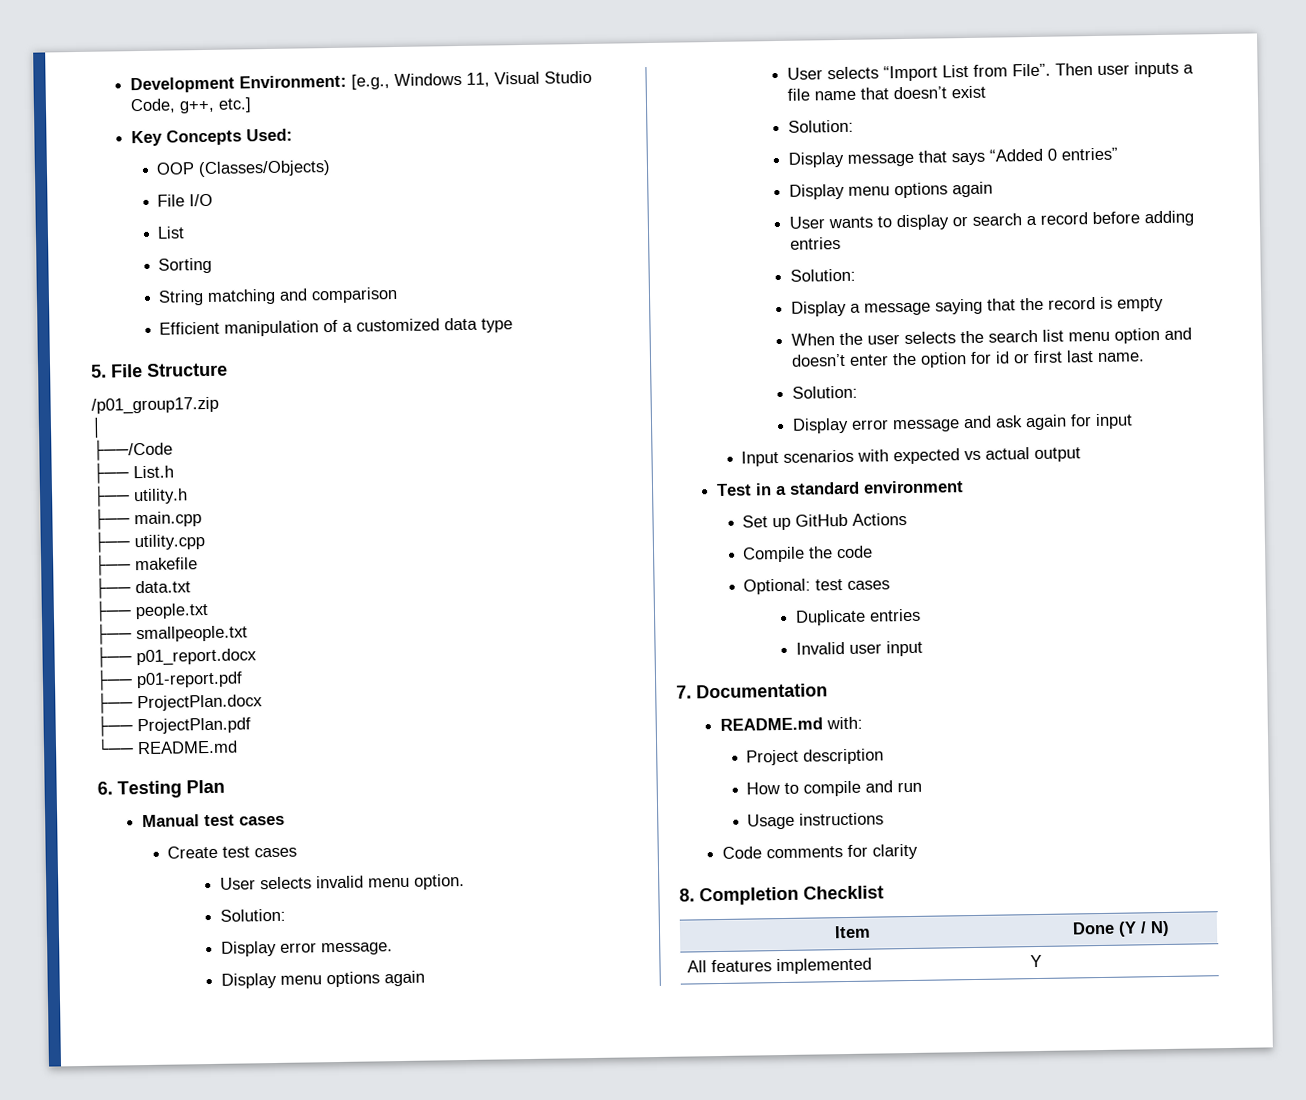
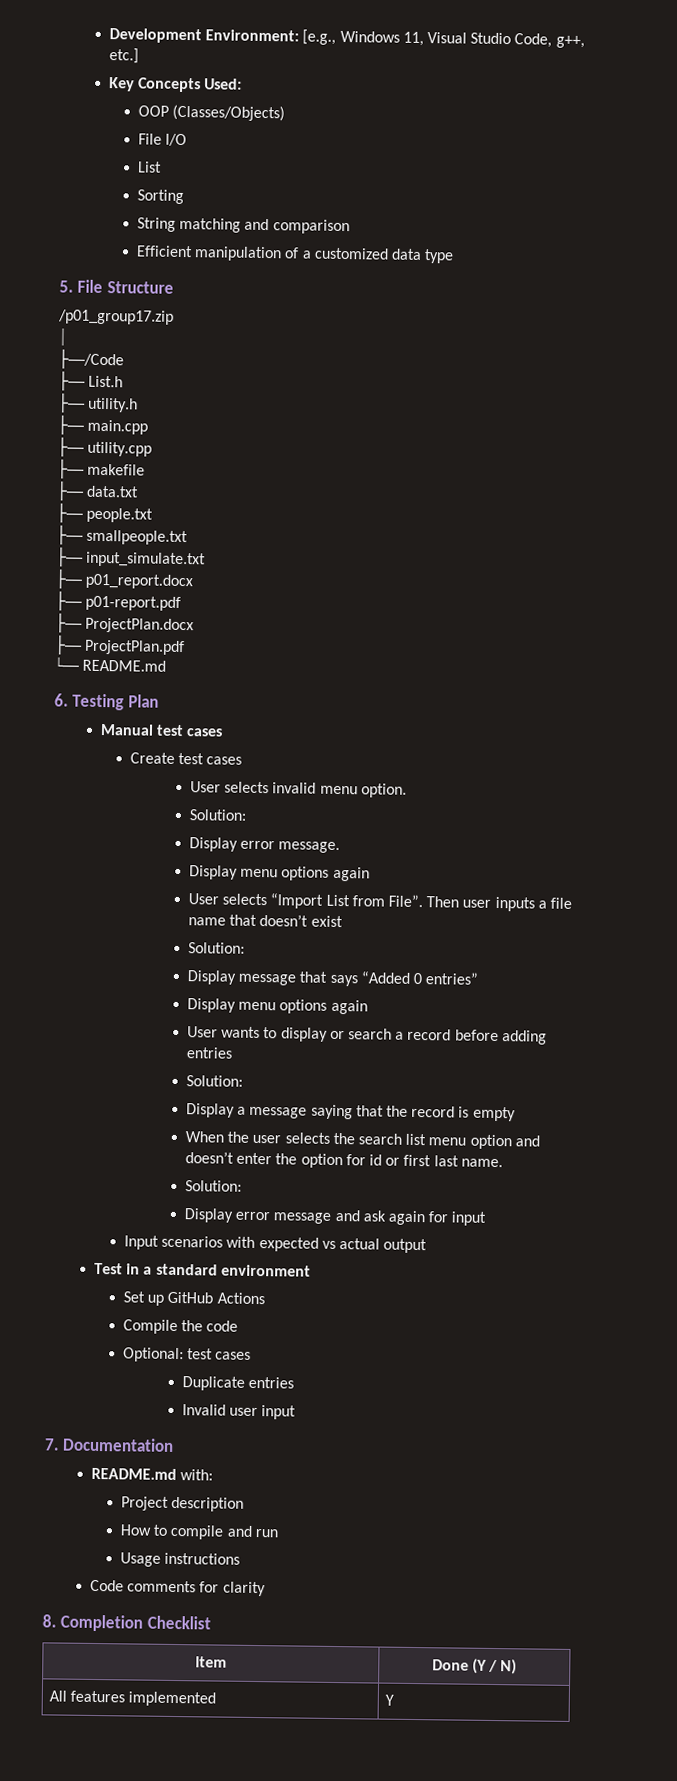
(248, 634) none -> [56,546,207,568] // ├── input_simulate.txt

